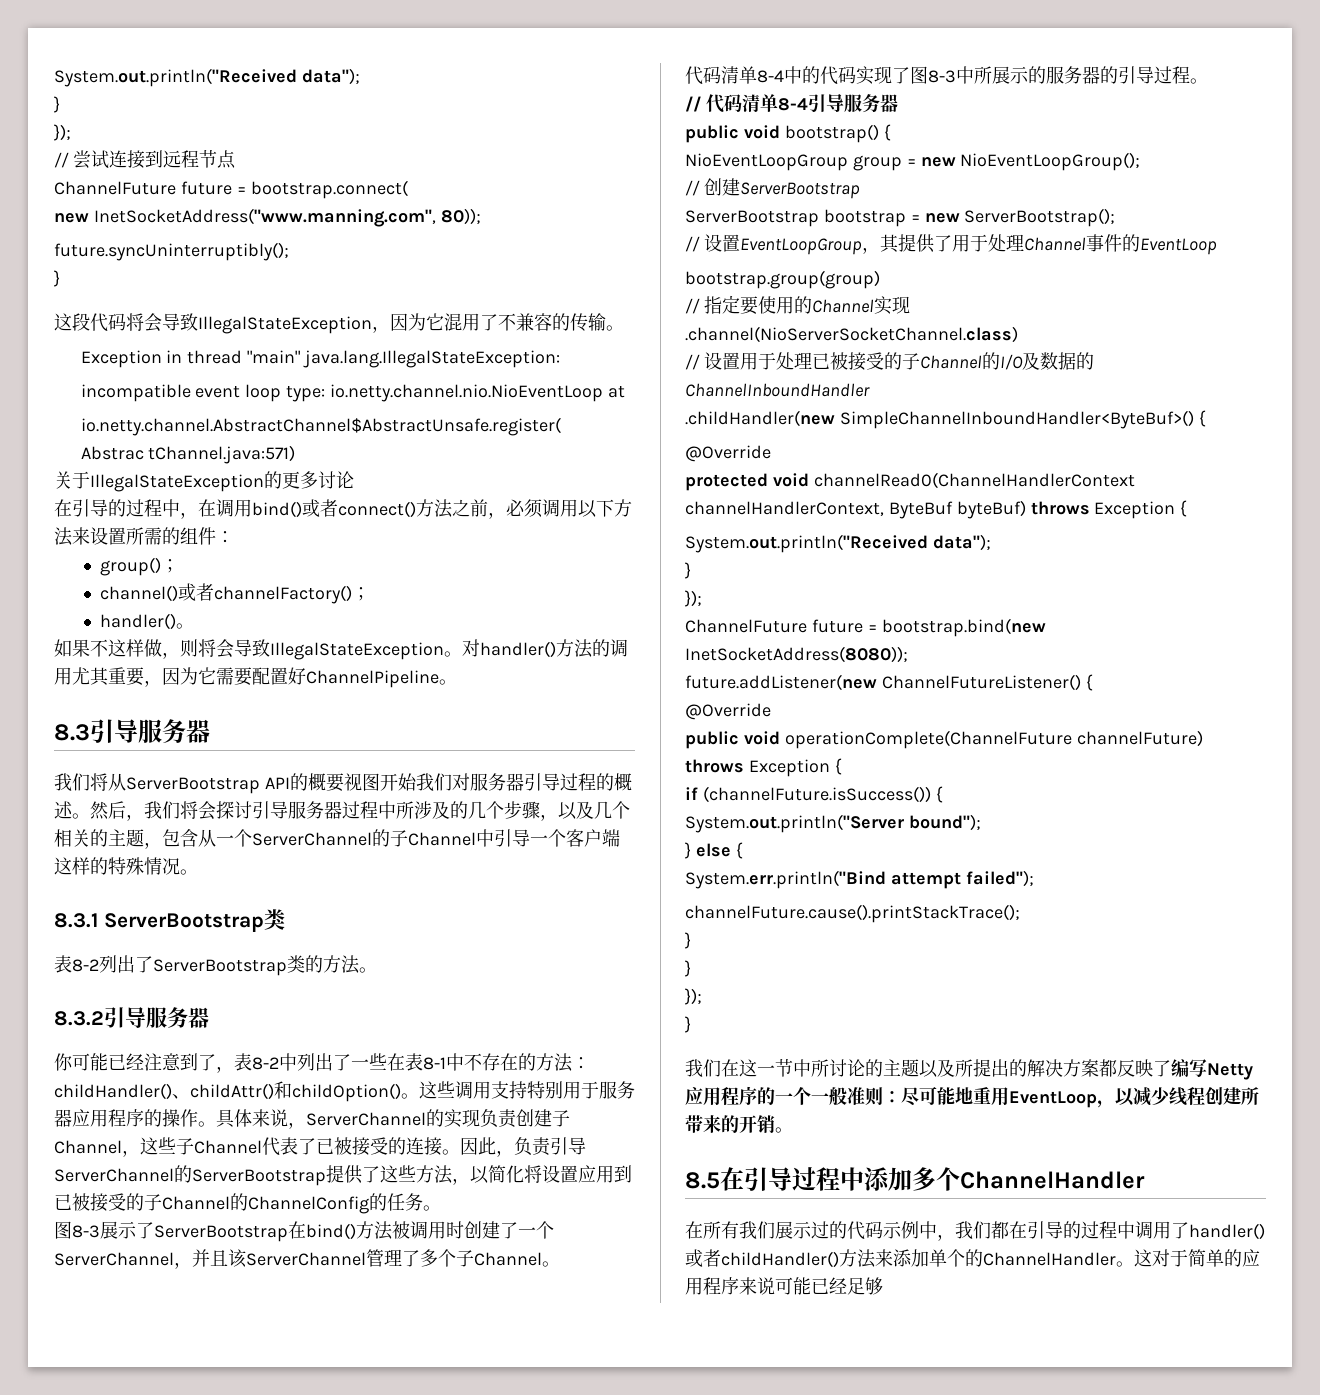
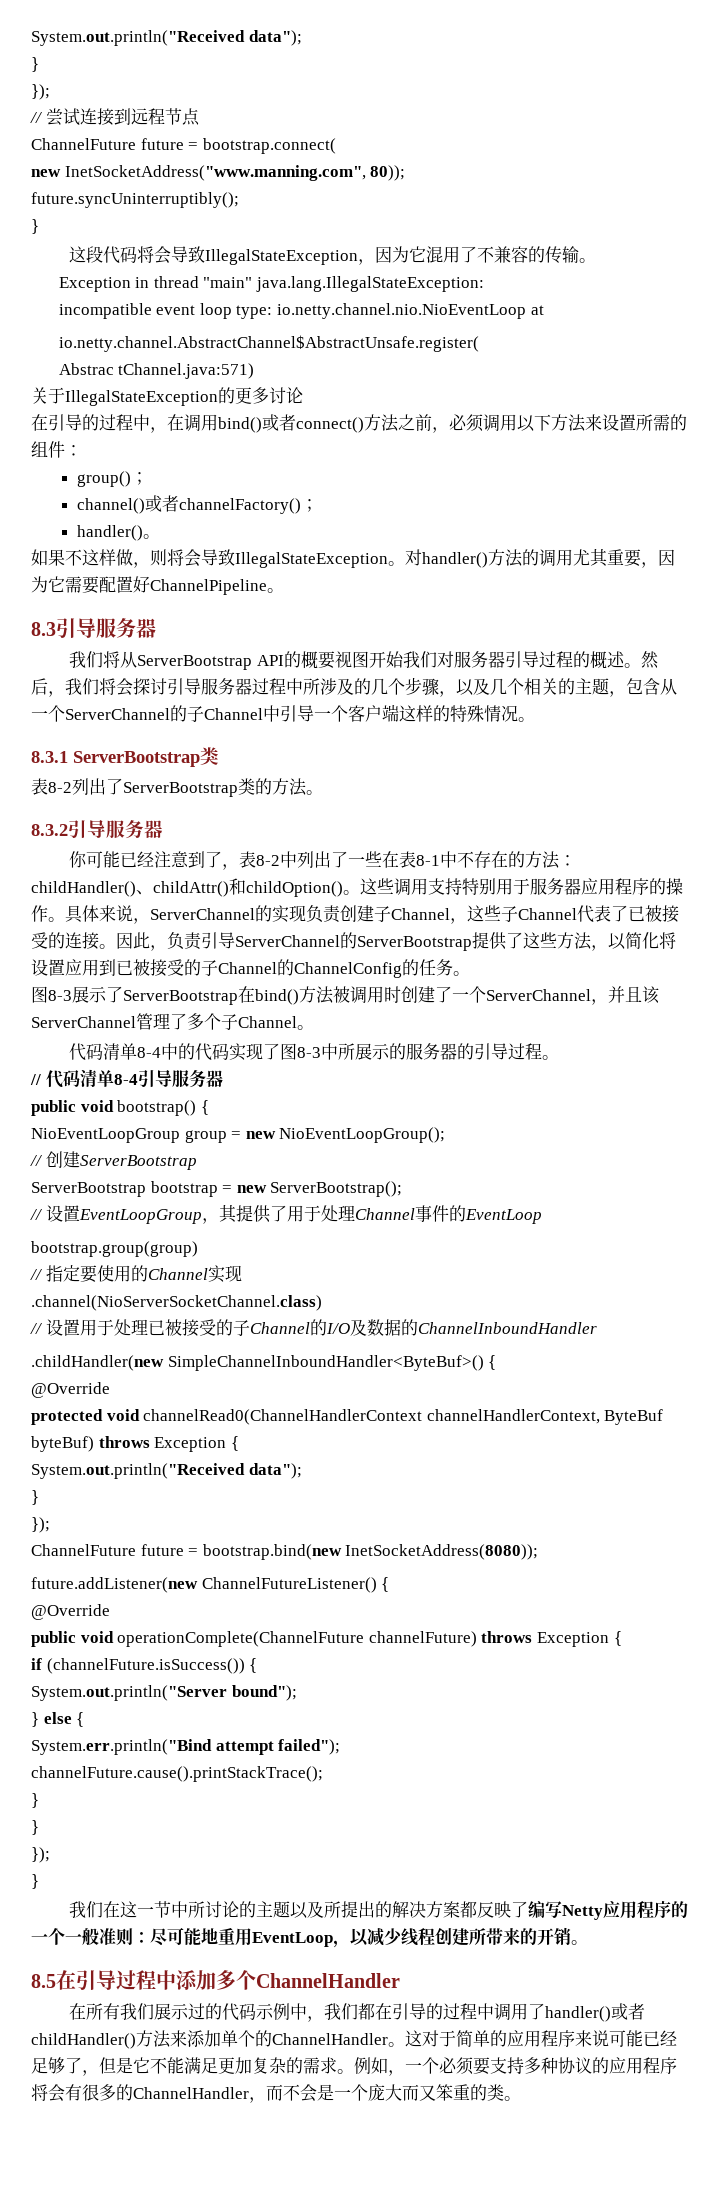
(883, 1286) none -> [65,2057,677,2076] [31,2084,521,2103] 了，但是它不能满足更加复杂的需求。例如，一个必须要支持多种协议的应用程序将会有很多的ChannelHandler，而不会是一个庞大而又笨重的类。

